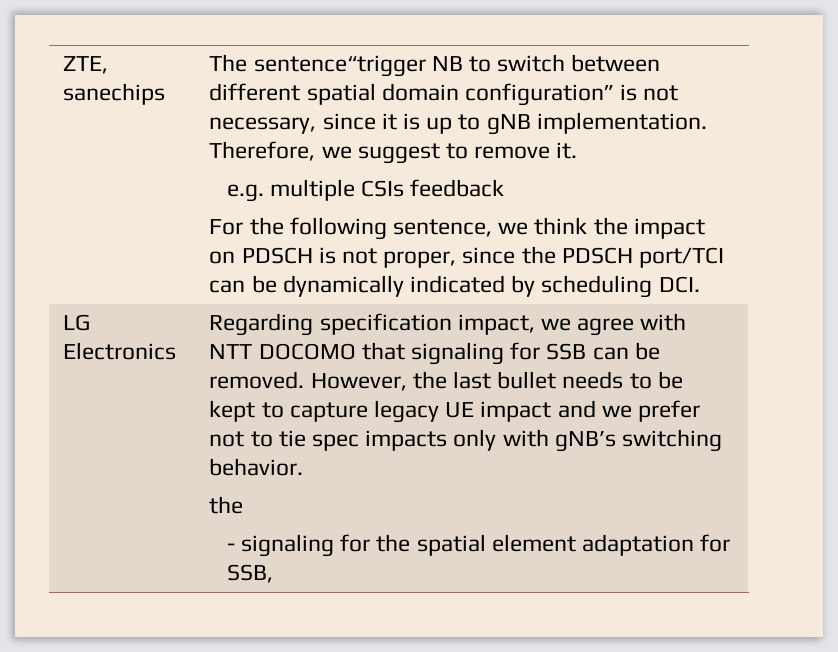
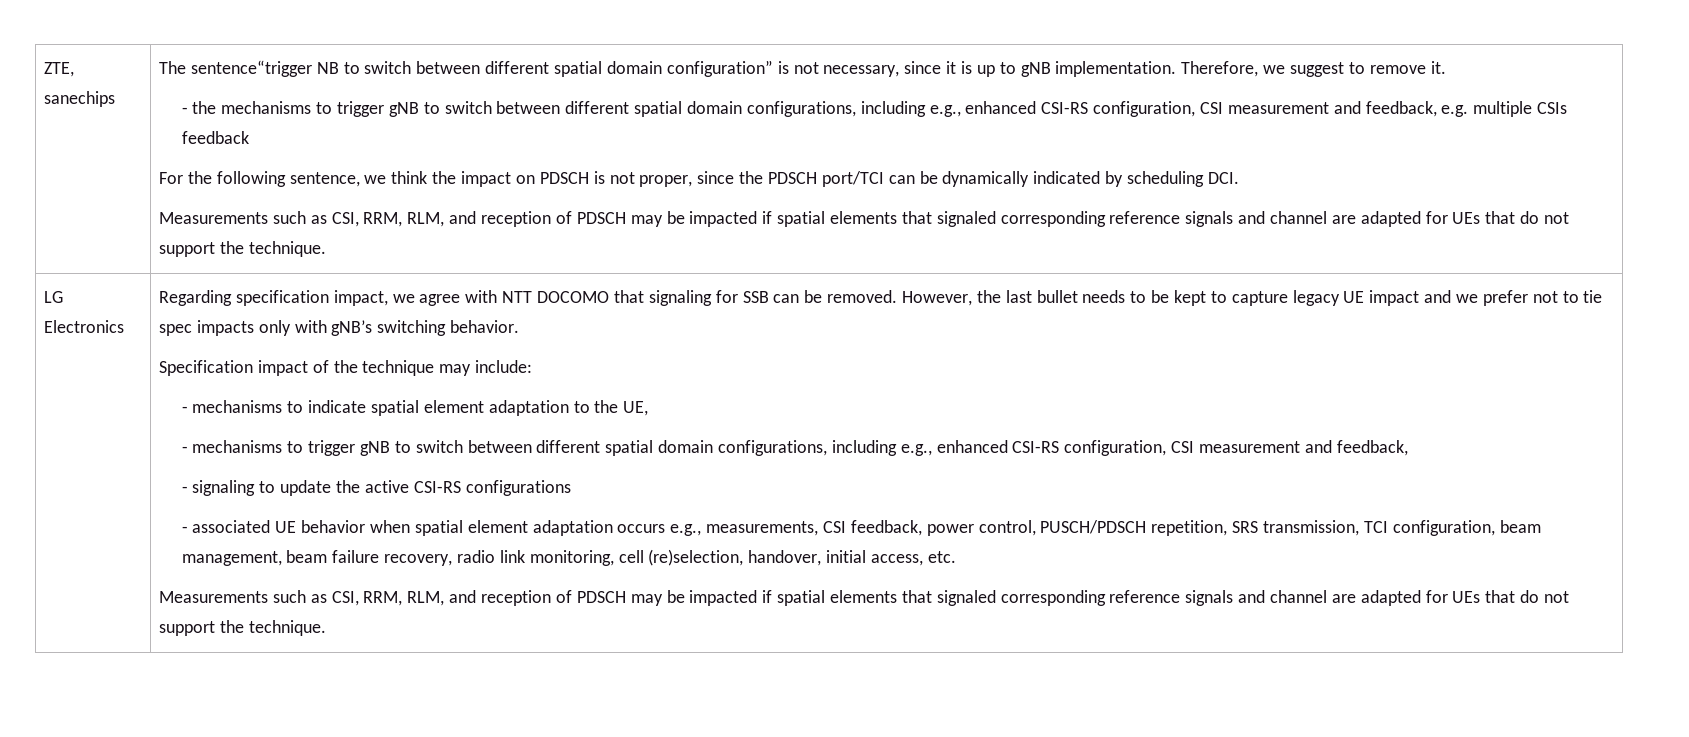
(578, 150) none -> [181,101,1437,117] - the mechanisms to trigger gNB to switch between different spatial domain configurations, including e.g., enhanced CSI-RS configuration, CSI measurement and feedback,
(700, 284) none -> [159,211,1569,227] [159,241,326,257] // Measurements such as CSI, RRM, RLM, and reception of PDSCH may be impacted if spatial elements that signaled corresponding reference signals and channel are adapted for UEs that do not support the technique.
[209,496,244,514] [226,534,731,557] [226,564,273,583] the // - signaling for the spatial element adaptation for SSB, -> [159,360,533,376] [181,400,649,416] [181,440,1408,456] [181,480,571,496] [181,520,1541,536] [181,549,956,566] [159,590,1569,606] [159,620,326,636] Specification impact of the technique may include: // - mechanisms to indicate spatial element adaptation to the UE, // - mechanisms to trigger gNB to switch between different spatial domain configurations, including e.g., enhanced CSI-RS configuration, CSI measurement and feedback, // - signaling to update the active CSI-RS configurations // - associated UE behavior when spatial element adaptation occurs e.g., measurements, CSI feedback, power control, PUSCH/PDSCH repetition, SRS transmission, TCI configuration, beam management, beam failure recovery, radio link monitoring, cell (re)selection, handover, initial access, etc. // Measurements such as CSI, RRM, RLM, and reception of PDSCH may be impacted if spatial elements that signaled corresponding reference signals and channel are adapted for UEs that do not support the technique.

